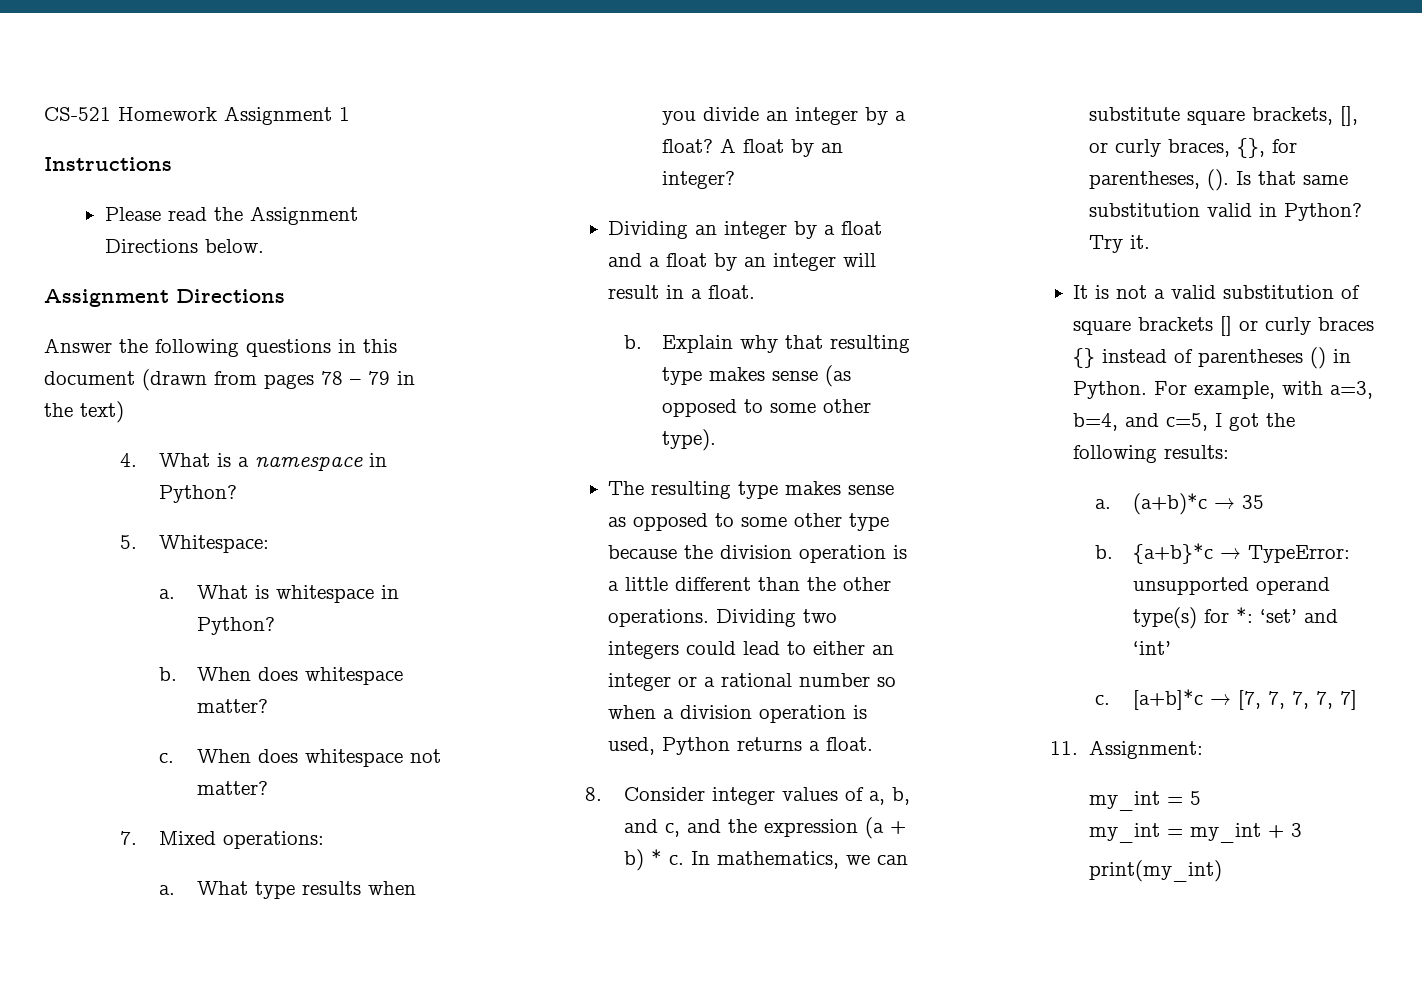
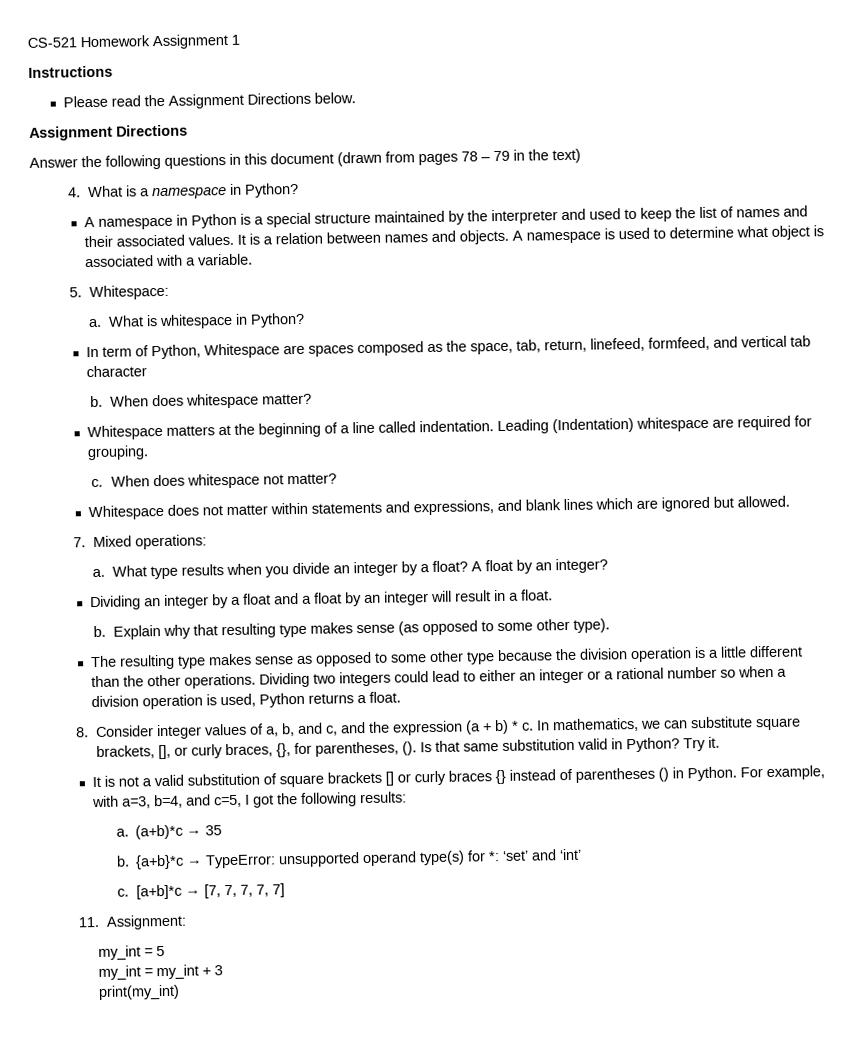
(237, 494) none -> [84,205,809,230] [84,225,825,248] [85,253,254,268] // A namespace in Python is a special structure maintained by the interpreter and used to keep the list of names and their associated values. It is a relation between names and objects. A namespace is used to determine what object is associated with a variable.
(275, 626) none -> [86,335,812,360] [86,365,148,378] // In term of Python, Whitespace are spaces composed as the space, tab, return, linefeed, formfeed, and vertical tab character
(268, 706) none -> [87,415,813,441] [87,445,150,461] // Whitespace matters at the beginning of a line called indentation. Leading (Indentation) whitespace are required for grouping.
(268, 788) none -> [88,495,791,521] // Whitespace does not matter within statements and expressions, and blank lines which are ignored but allowed.

